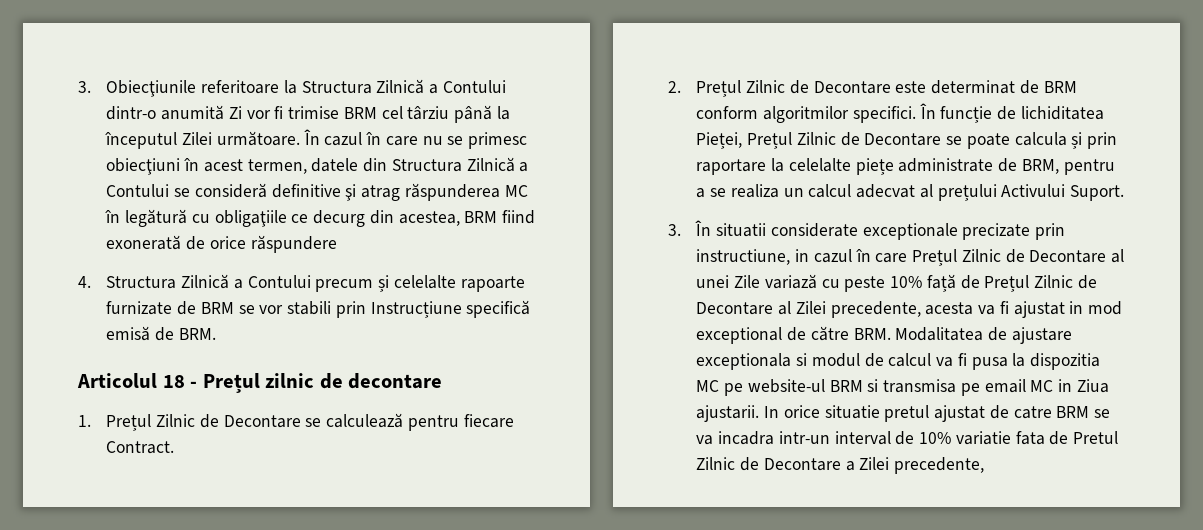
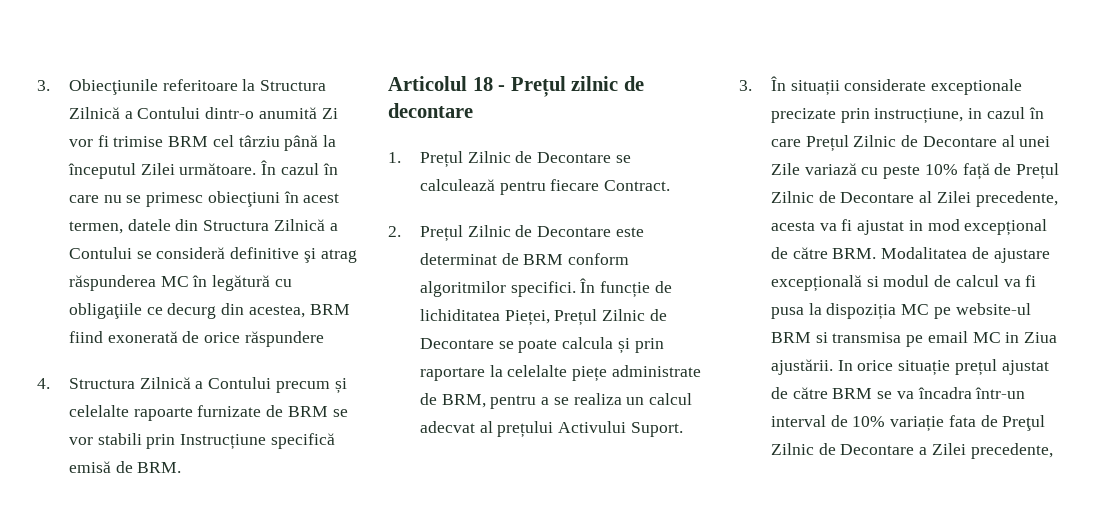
[716,223,767,237] situatii -> [790,80,840,96] situații
[696,249,791,265] instructiune, -> [874,108,964,124] instrucțiune,
[696,327,783,344] exceptional -> [964,219,1048,236] excepțional
[696,353,792,370] exceptionala -> [771,275,863,292] excepțională
[1029,353,1100,370] dispozitia -> [826,303,897,320] dispoziția
[696,405,760,422] ajustarii. -> [771,359,834,375] ajustării.
[824,405,930,422] situatie pretul -> [898,359,997,376] situație prețul
[1013,406,1052,419] catre -> [792,387,828,399] către
[718,431,830,445] incadra intr-un -> [917,387,1026,399] încadra într-un
[955,431,1011,445] variatie -> [890,416,945,432] variație
[1072,431,1118,444] Pretul -> [1002,415,1046,431] Preţul

